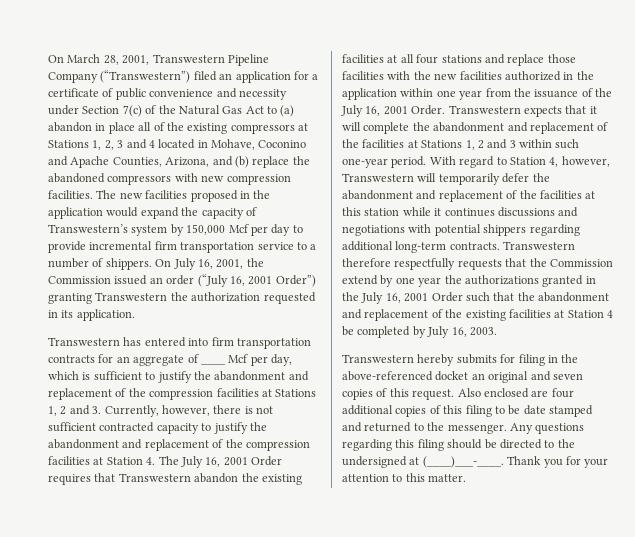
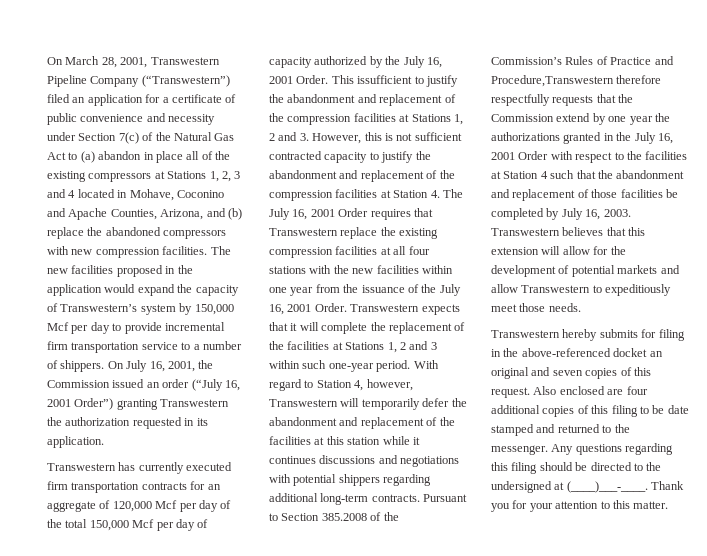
[144,337,209,347] entered into -> [138,462,233,474] currently executed
[200,363,226,365] [228,354,292,366] [48,371,142,381] ____ Mcf per day, which is sufficient -> [112,500,232,512] [47,519,209,531] [269,56,442,68] [269,75,413,84] 120,000 Mcf per day of the total 150,000 Mcf per day of capacity authorized by the July 16, 2001 Order. This issufficient
[104,405,242,417] Currently, however, there -> [312,132,382,144] However, this
[194,473,302,485] abandon the existing -> [340,227,439,239] [269,247,333,258] replace the existing compression
[484,54,576,66] [342,71,594,81] [342,88,397,100] and replace those facilities with the new facilities authorized in the application -> [309,265,419,274] with the new facilities
[433,122,528,132] abandonment and -> (386, 326) none
[503,241,576,250] Transwestern -> [423,494,468,502] [269,512,399,521] [491,56,674,65] [491,75,614,87] Pursuant to Section 385.2008 of the Commission’s Rules of Practice and Procedure,Transwestern
(463, 297) none -> [550,151,688,163] [491,171,548,179] with respect to the facilities at Station 4
[445,309,613,321] the existing facilities at Station 4 -> [591,189,663,198] those facilities
(497, 331) none -> [491,227,646,236] [491,246,626,255] [491,265,680,277] [491,284,672,296] [491,303,581,312] Transwestern believes that this extension will allow for the development of potential markets and allow Transwestern to expeditiously meet those needs.

